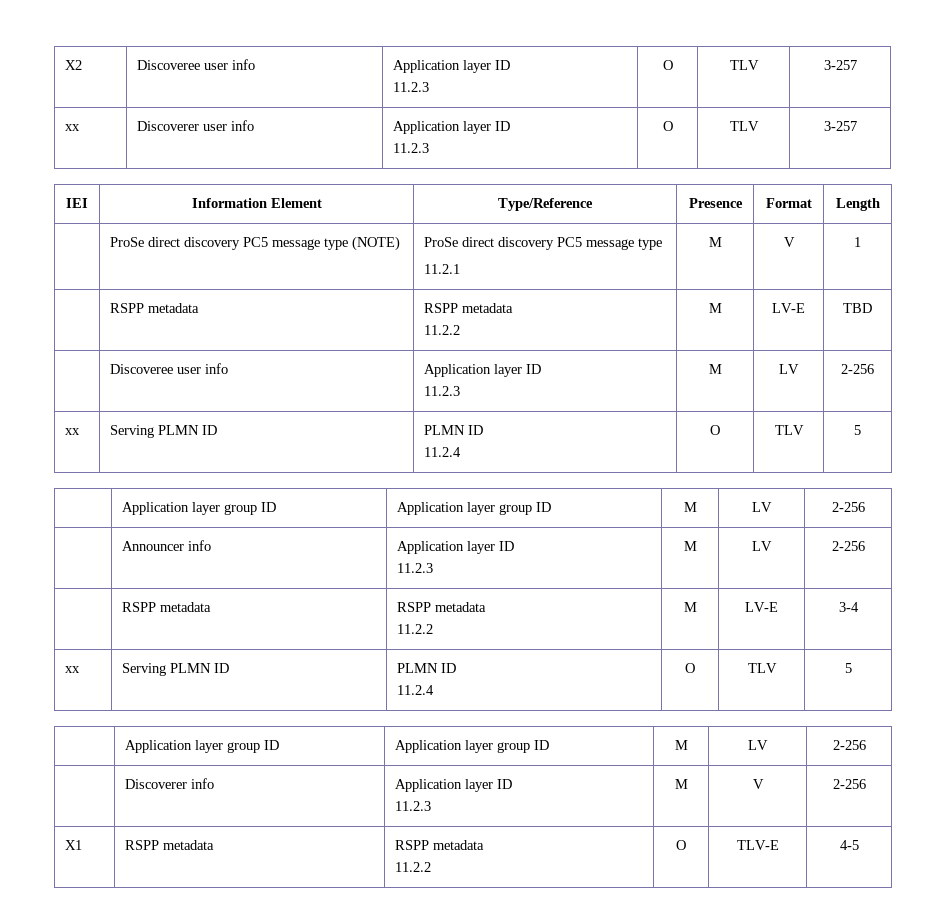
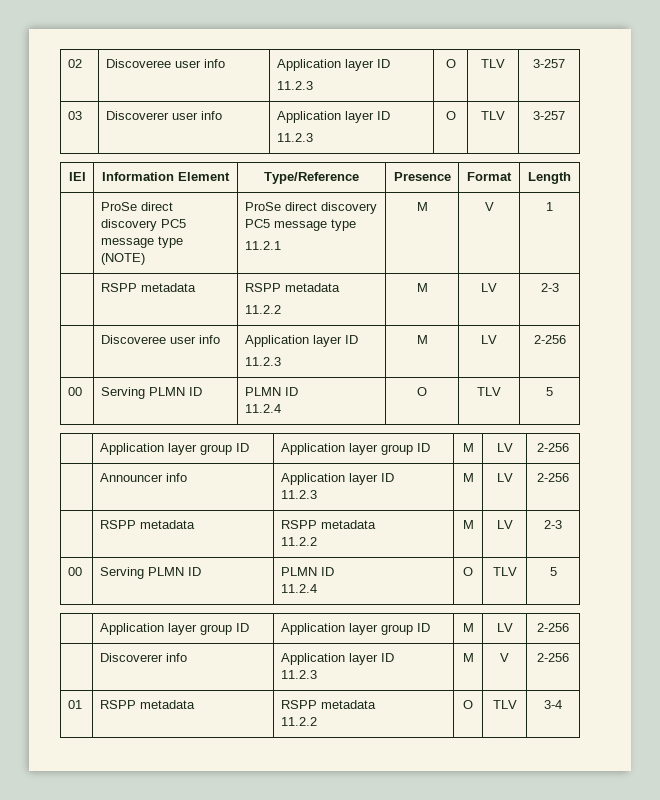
[65,60,83,70] X2 -> [67,59,82,68] 02
[65,124,81,131] xx -> [67,111,82,120] 03
[772,303,805,313] [843,303,872,313] LV-E | TBD -> [481,283,497,292] [540,283,559,292] LV | 2-3
[65,428,81,435] xx -> [67,387,82,396] 00
[745,602,778,612] [838,602,859,612] [65,666,81,673] LV-E | 3-4 // xx -> [496,520,513,529] [544,520,562,529] [67,567,82,576] LV | 2-3 // 00
[65,840,83,850] X1 -> [67,700,82,709] 01
[736,840,779,850] [839,840,859,850] TLV-E | 4-5 -> [492,700,517,709] [544,700,562,709] TLV | 3-4

